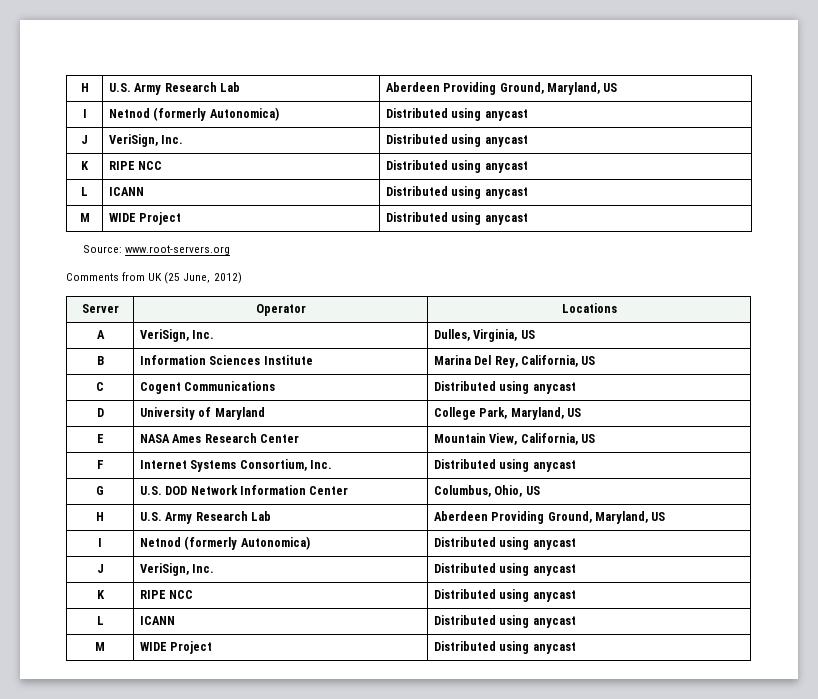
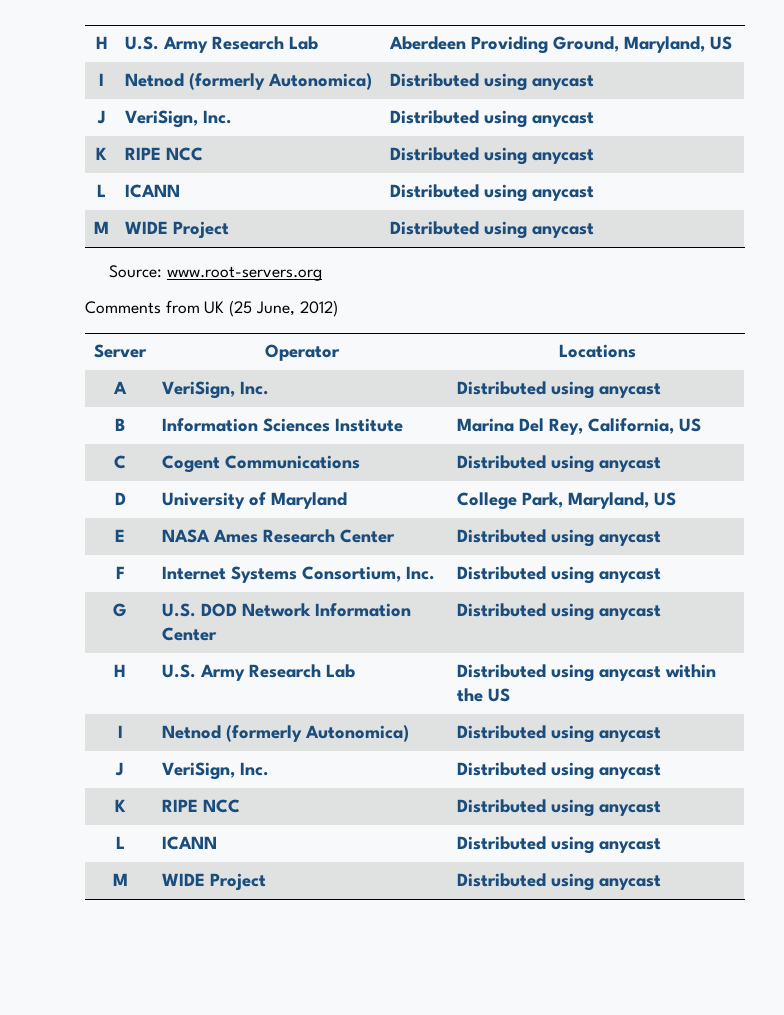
[433,329,535,342] Dulles, Virginia, US -> [457,381,662,399] Distributed using anycast
[433,433,595,445] Mountain View, California, US -> [457,529,662,547] Distributed using anycast
[433,485,540,497] [96,512,104,521] [139,511,271,524] [433,511,648,524] Columbus, Ohio, US // H | U.S. Army Research Lab | Aberdeen Providing Ground, Maryland, -> [457,603,662,621] [114,664,126,677] [162,664,356,681] [457,664,717,682] [457,688,484,702] Distributed using anycast // H | U.S. Army Research Lab | Distributed using anycast within the

